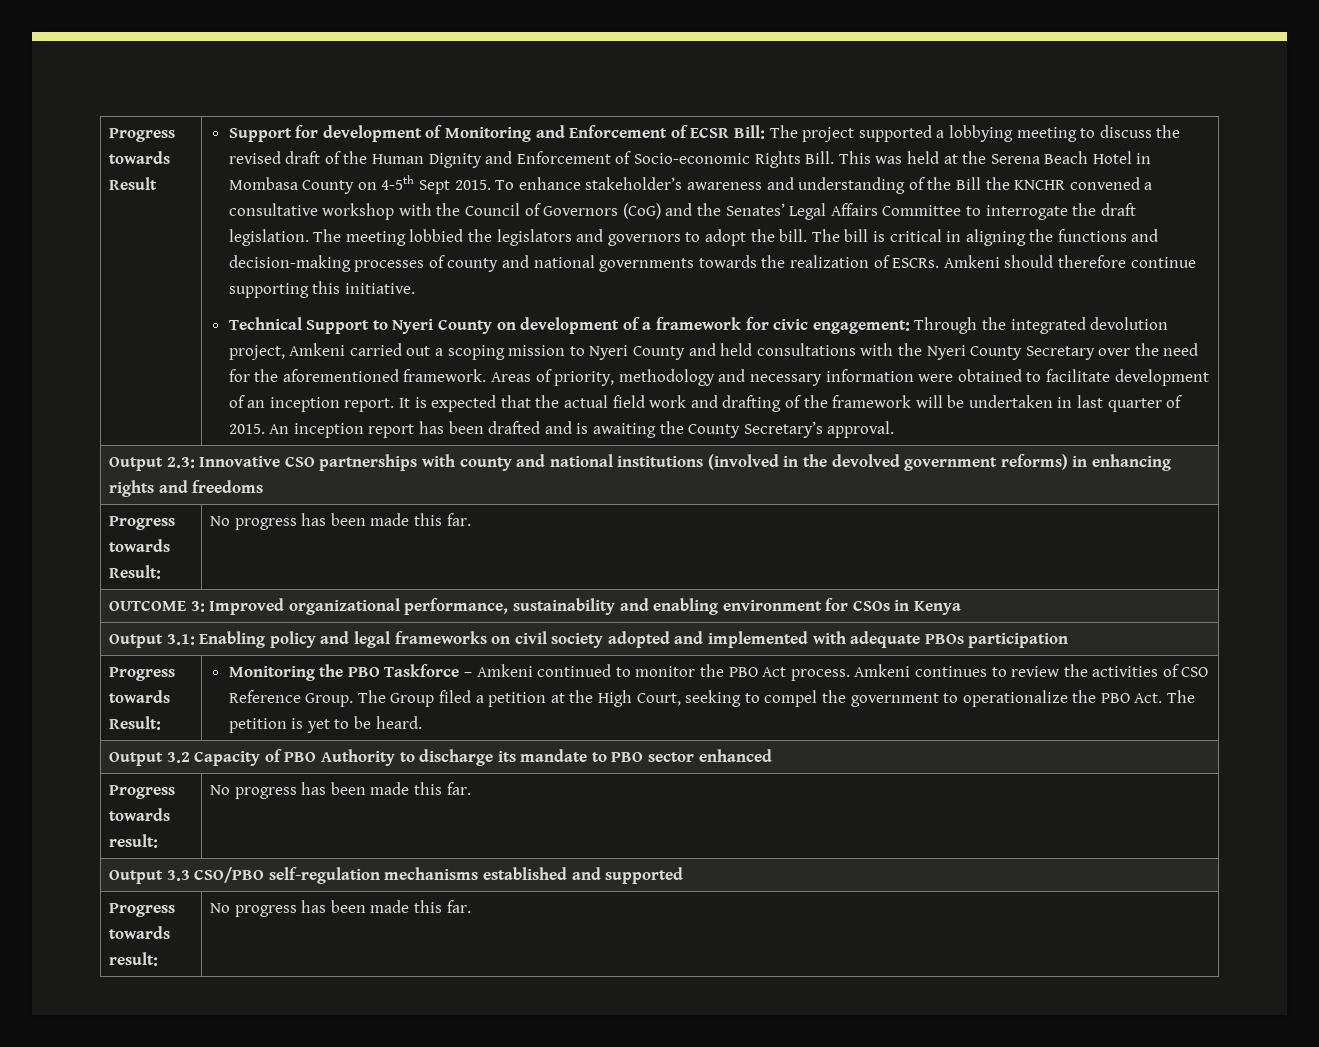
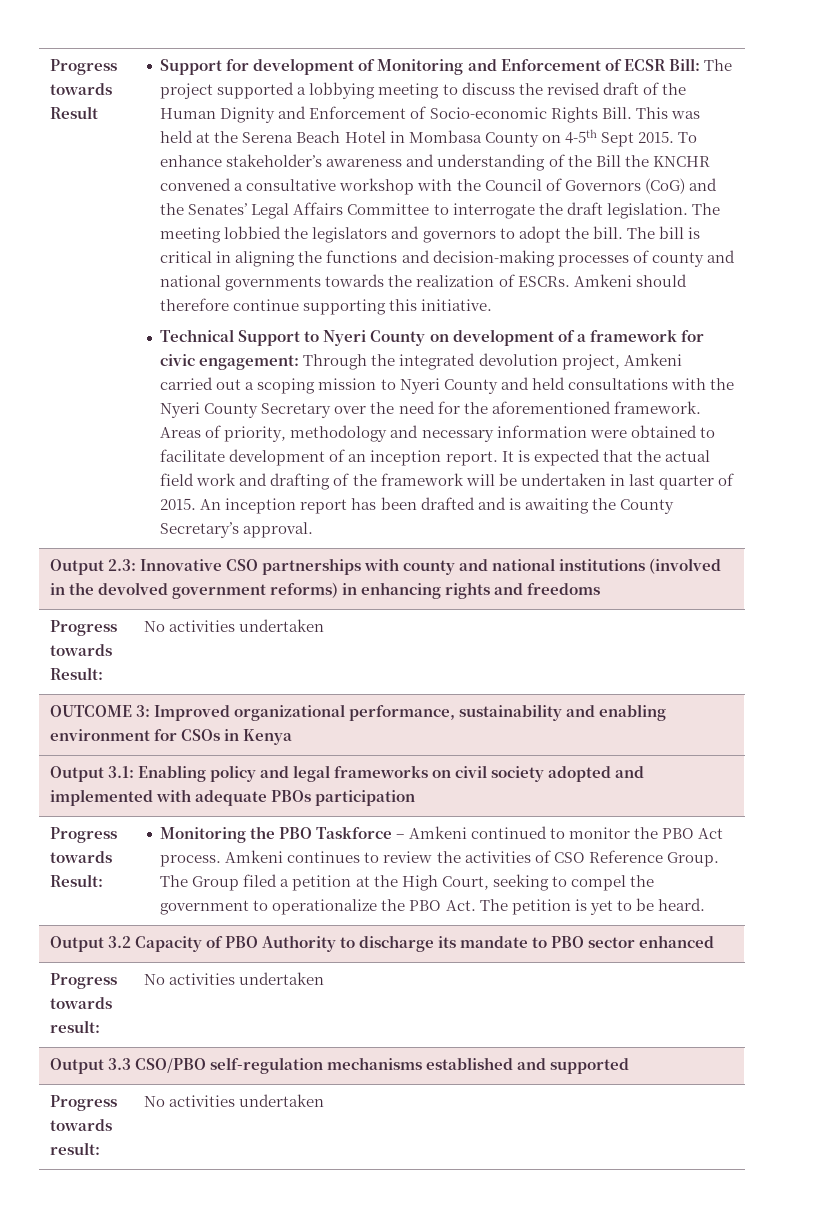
[234,513,471,530] progress has been made this far. -> [168,619,324,632] activities undertaken
[234,782,471,799] progress has been made this far. -> [168,972,324,985] activities undertaken
[234,900,471,917] progress has been made this far. -> [168,1094,324,1107] activities undertaken

